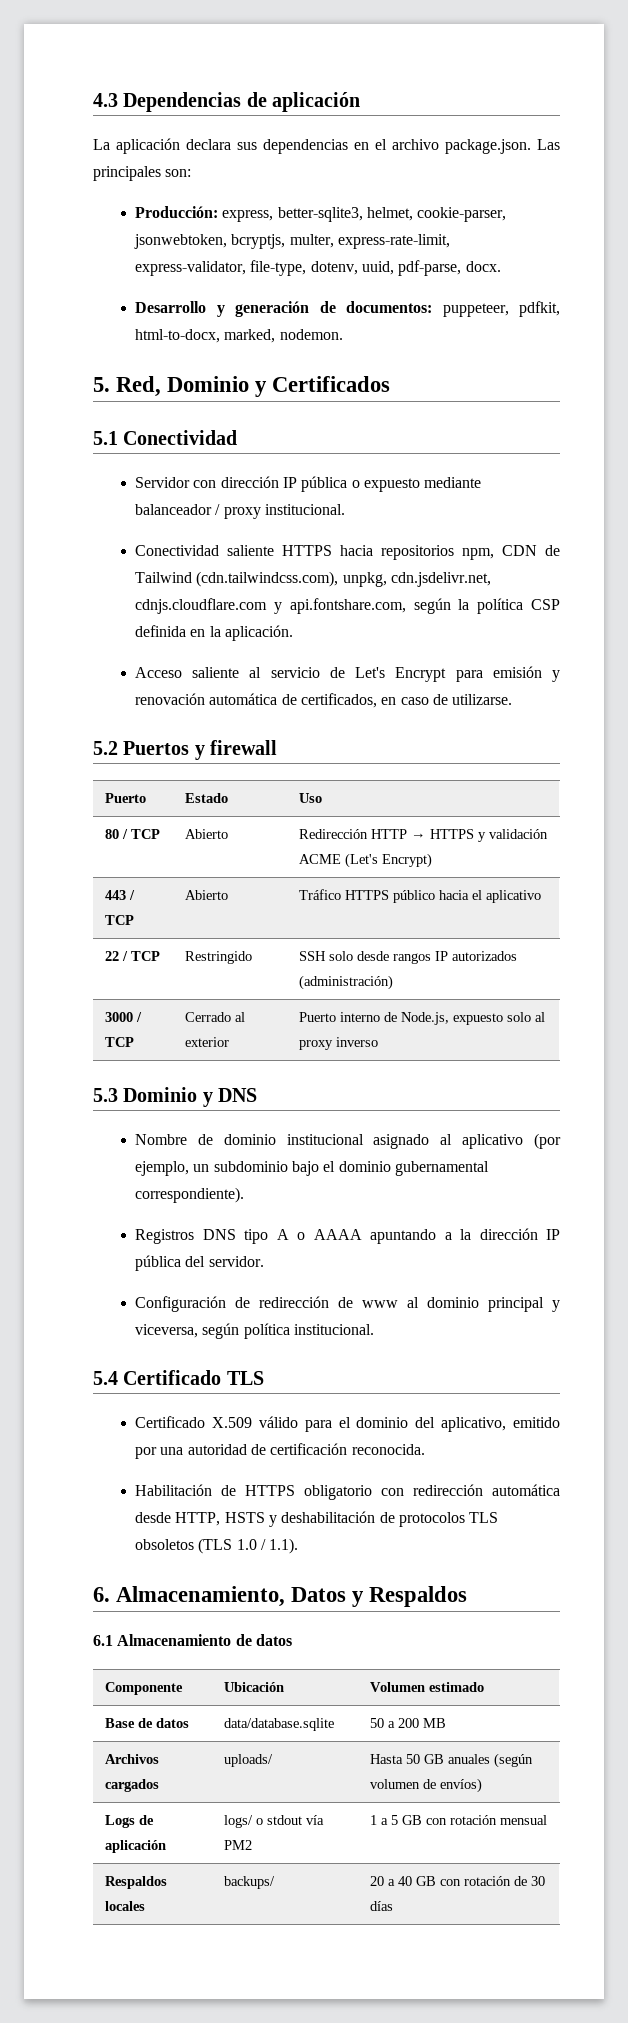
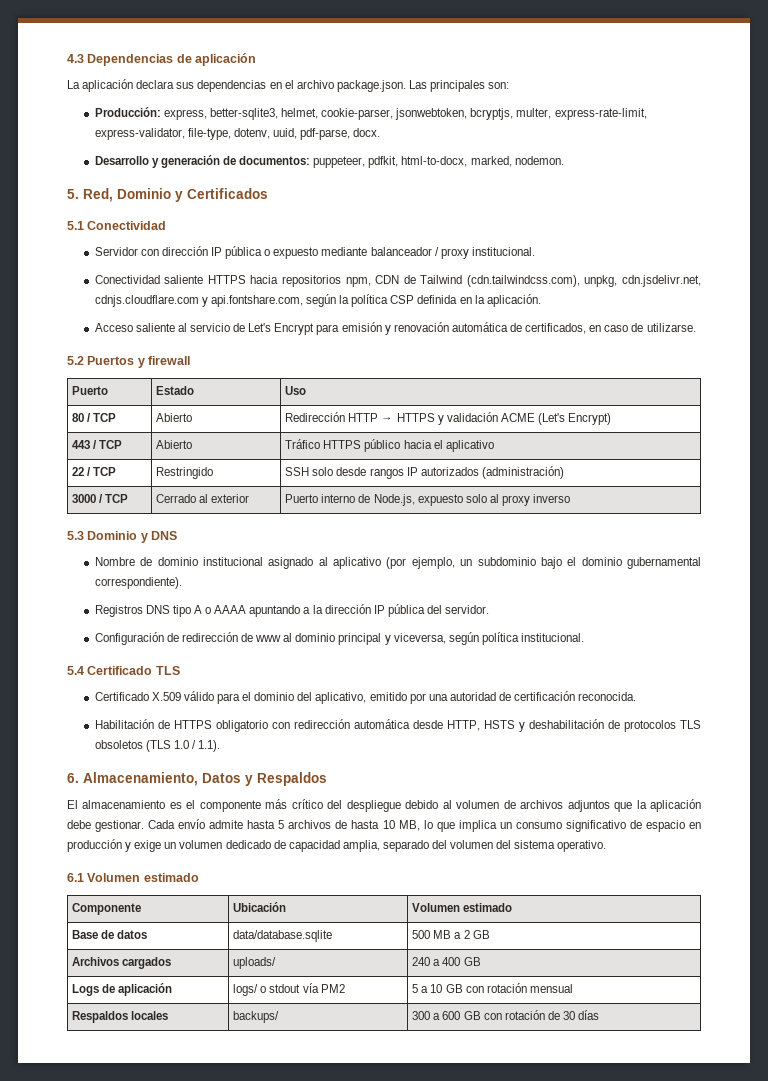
[93,1634,292,1646] 6.1 Almacenamiento de datos -> [67,799,701,812] [67,819,701,832] [67,839,607,852] [67,873,199,882] El almacenamiento es el componente más crítico del despliegue debido al volumen de archivos adjuntos que la aplicación debe gestionar. Cada envío admite hasta 5 archivos de hasta 10 MB, lo que implica un consumo significativo de espacio en producción y exige un volumen dedicado de capacidad amplia, separado del volumen del sistema operativo. // 6.1 Volumen estimado
[369,1718,446,1728] [104,1754,159,1764] [104,1779,159,1792] [223,1754,273,1767] [369,1753,533,1768] [369,1778,482,1793] 50 a 200 MB // Archivos cargados | uploads/ | Hasta 50 GB anuales (según volumen de envíos) -> [412,930,490,939] [72,957,172,969] [233,957,277,969] [412,957,481,966] 500 MB a 2 GB // Archivos cargados | uploads/ | 240 a 400 GB
[369,1815,398,1825] 1 a 5 -> [412,984,443,993] 5 a 10
[369,1876,412,1886] 20 a 40 -> [412,1011,461,1020] 300 a 600

